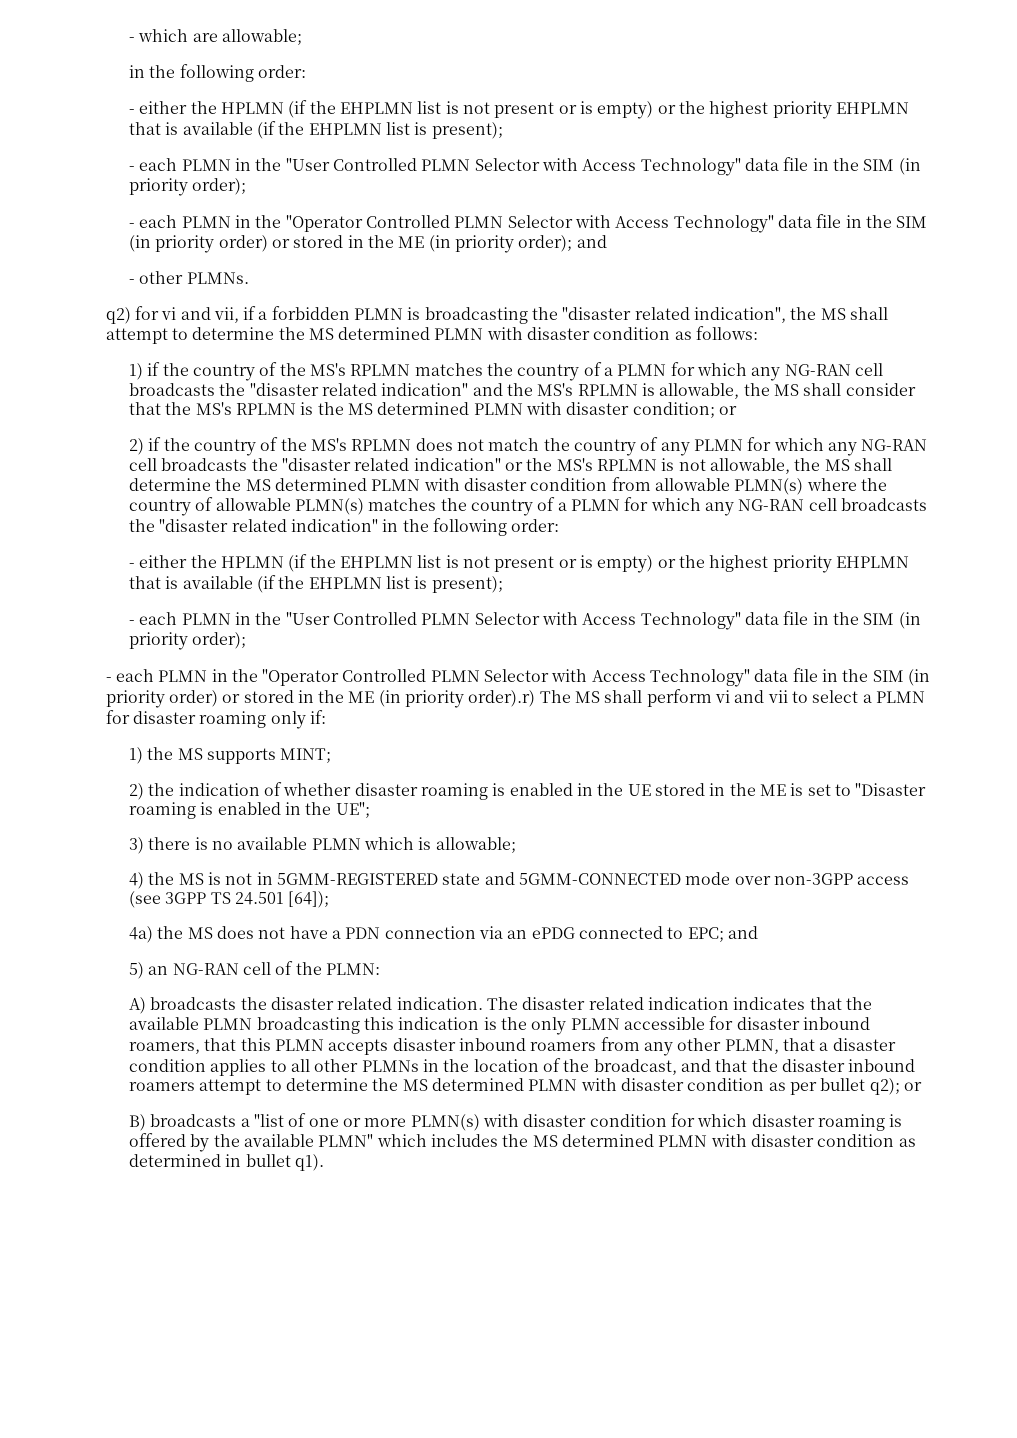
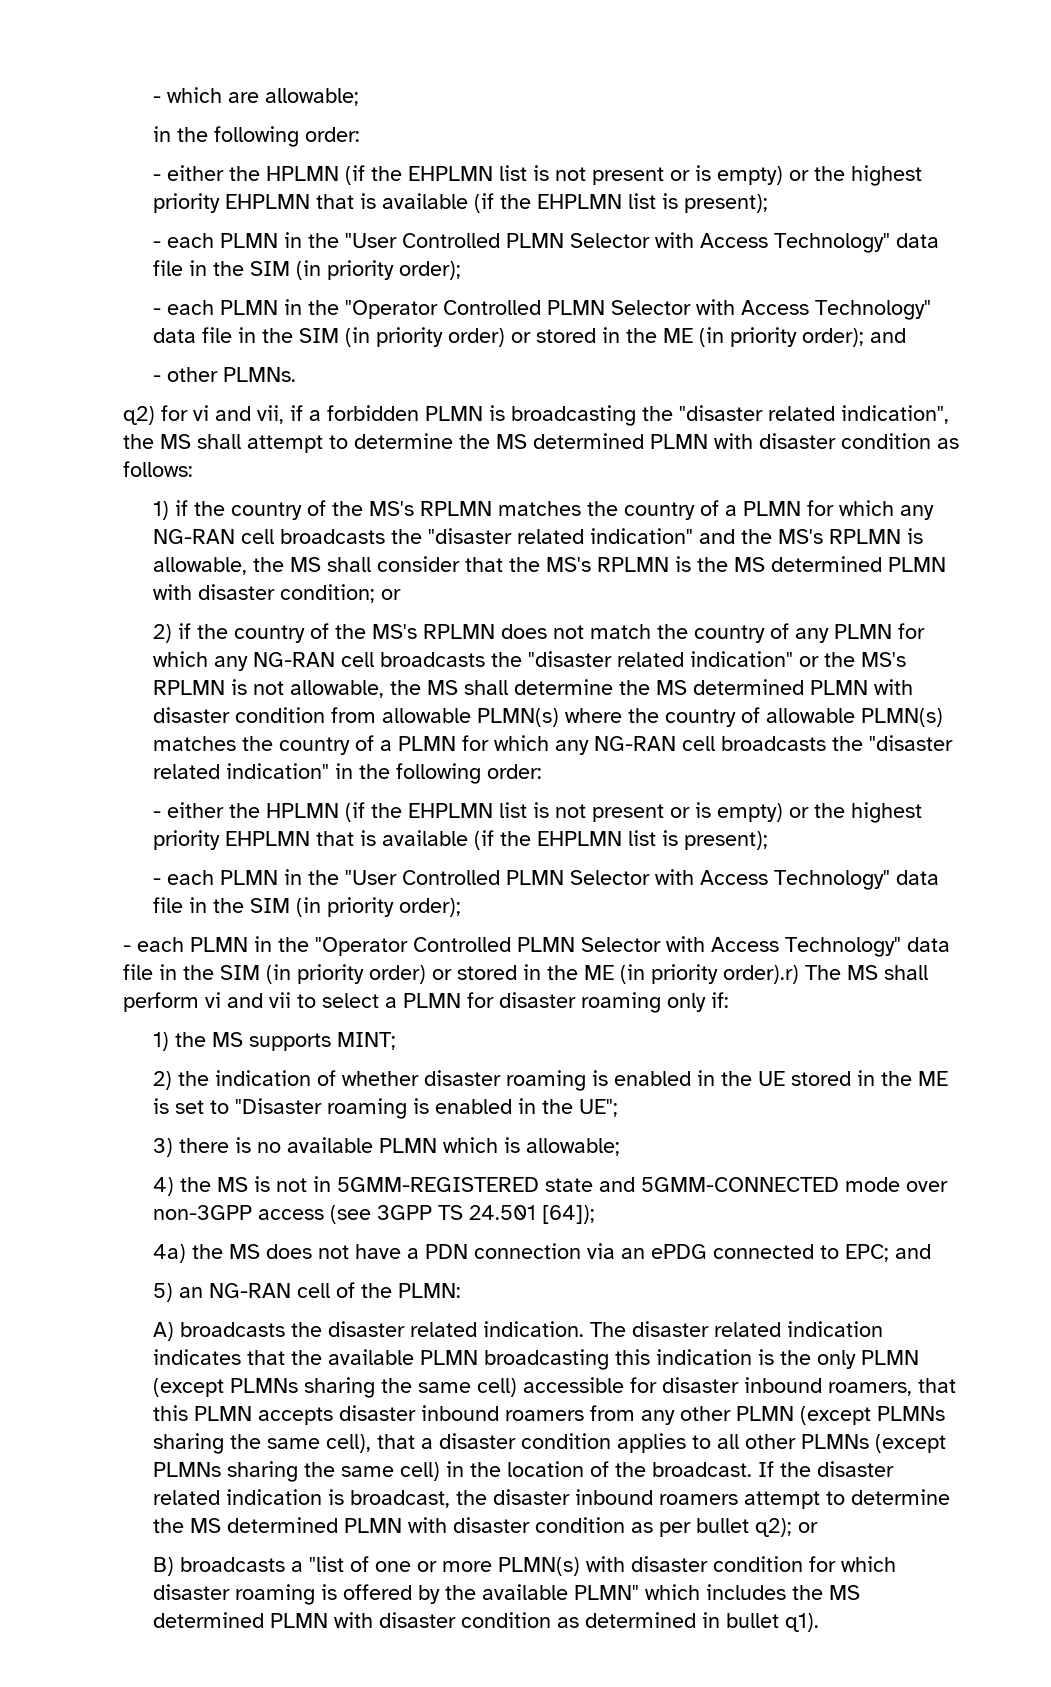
(620, 1024) none -> [153,1377,518,1398] (except PLMNs sharing the same cell)
[724,1039,779,1054] PLMN, -> [736,1406,946,1425] [153,1433,372,1454] PLMN (except PLMNs sharing the same cell),
(419, 1066) none -> [875,1434,947,1453] [153,1461,441,1482] (except PLMNs sharing the same cell)
[593,1059,748,1075] broadcast, and that -> [652,1461,895,1477] [153,1489,451,1508] broadcast. If the disaster related indication is broadcast,

